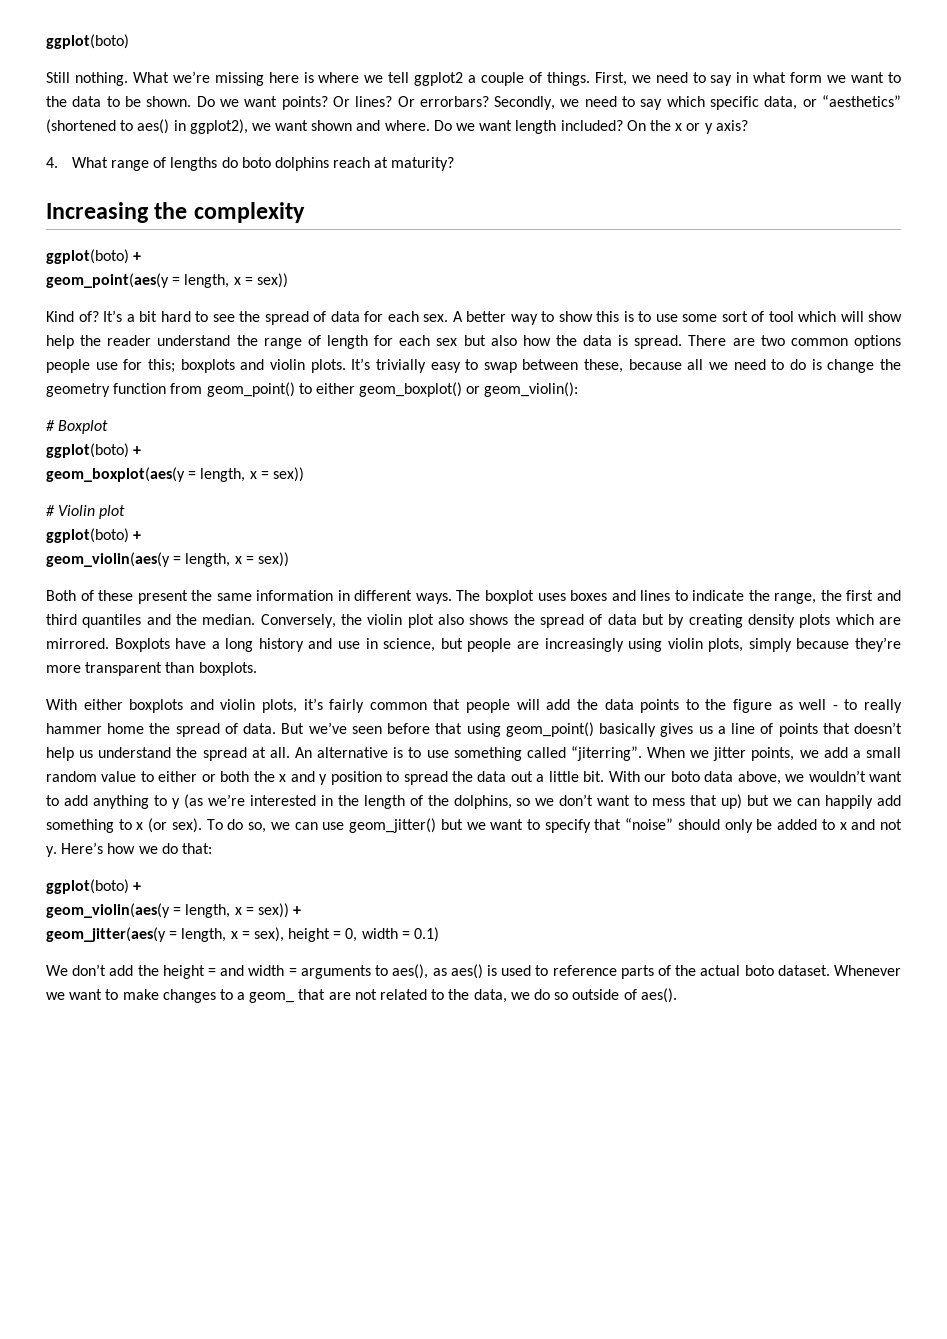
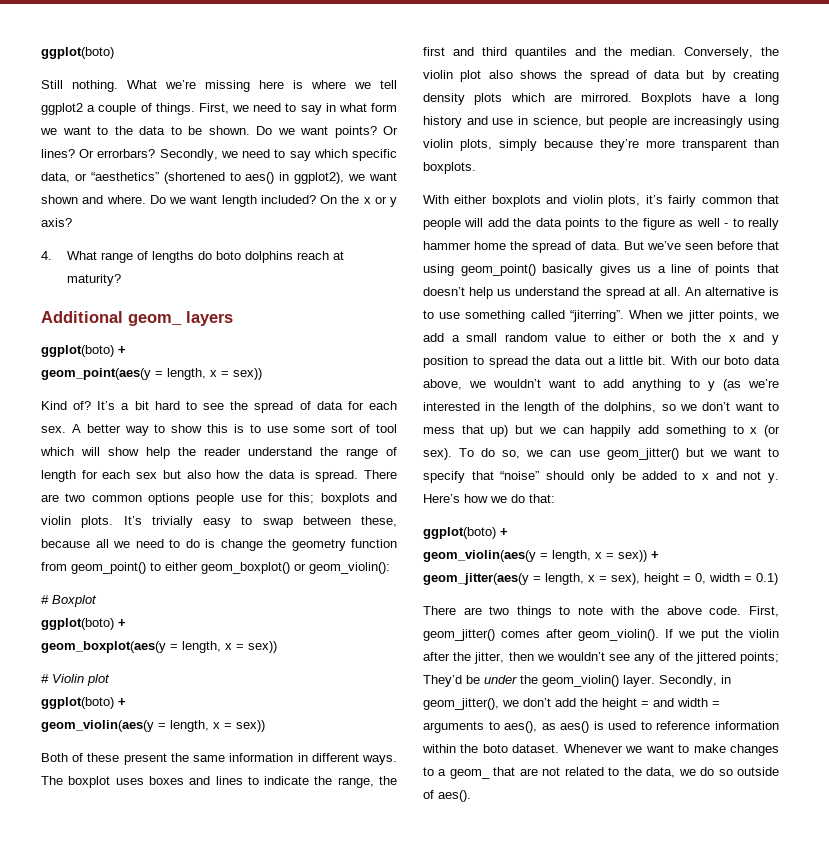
[46,202,305,223] Increasing the complexity -> [41,311,233,326] Additional geom_ layers
[46,965,68,976] We -> [423,606,779,618] [423,629,779,641] [423,652,779,664] [423,675,731,687] [423,698,519,710] There are two things to note with the above code. First, geom_jitter() comes after geom_violin(). If we put the violin after the jitter, then we wouldn’t see any of the jittered points; They’d be under the geom_violin() layer. Secondly, in geom_jitter(), we
[620,965,741,979] parts of the actual -> [715,721,779,730] [422,744,479,753] information within the

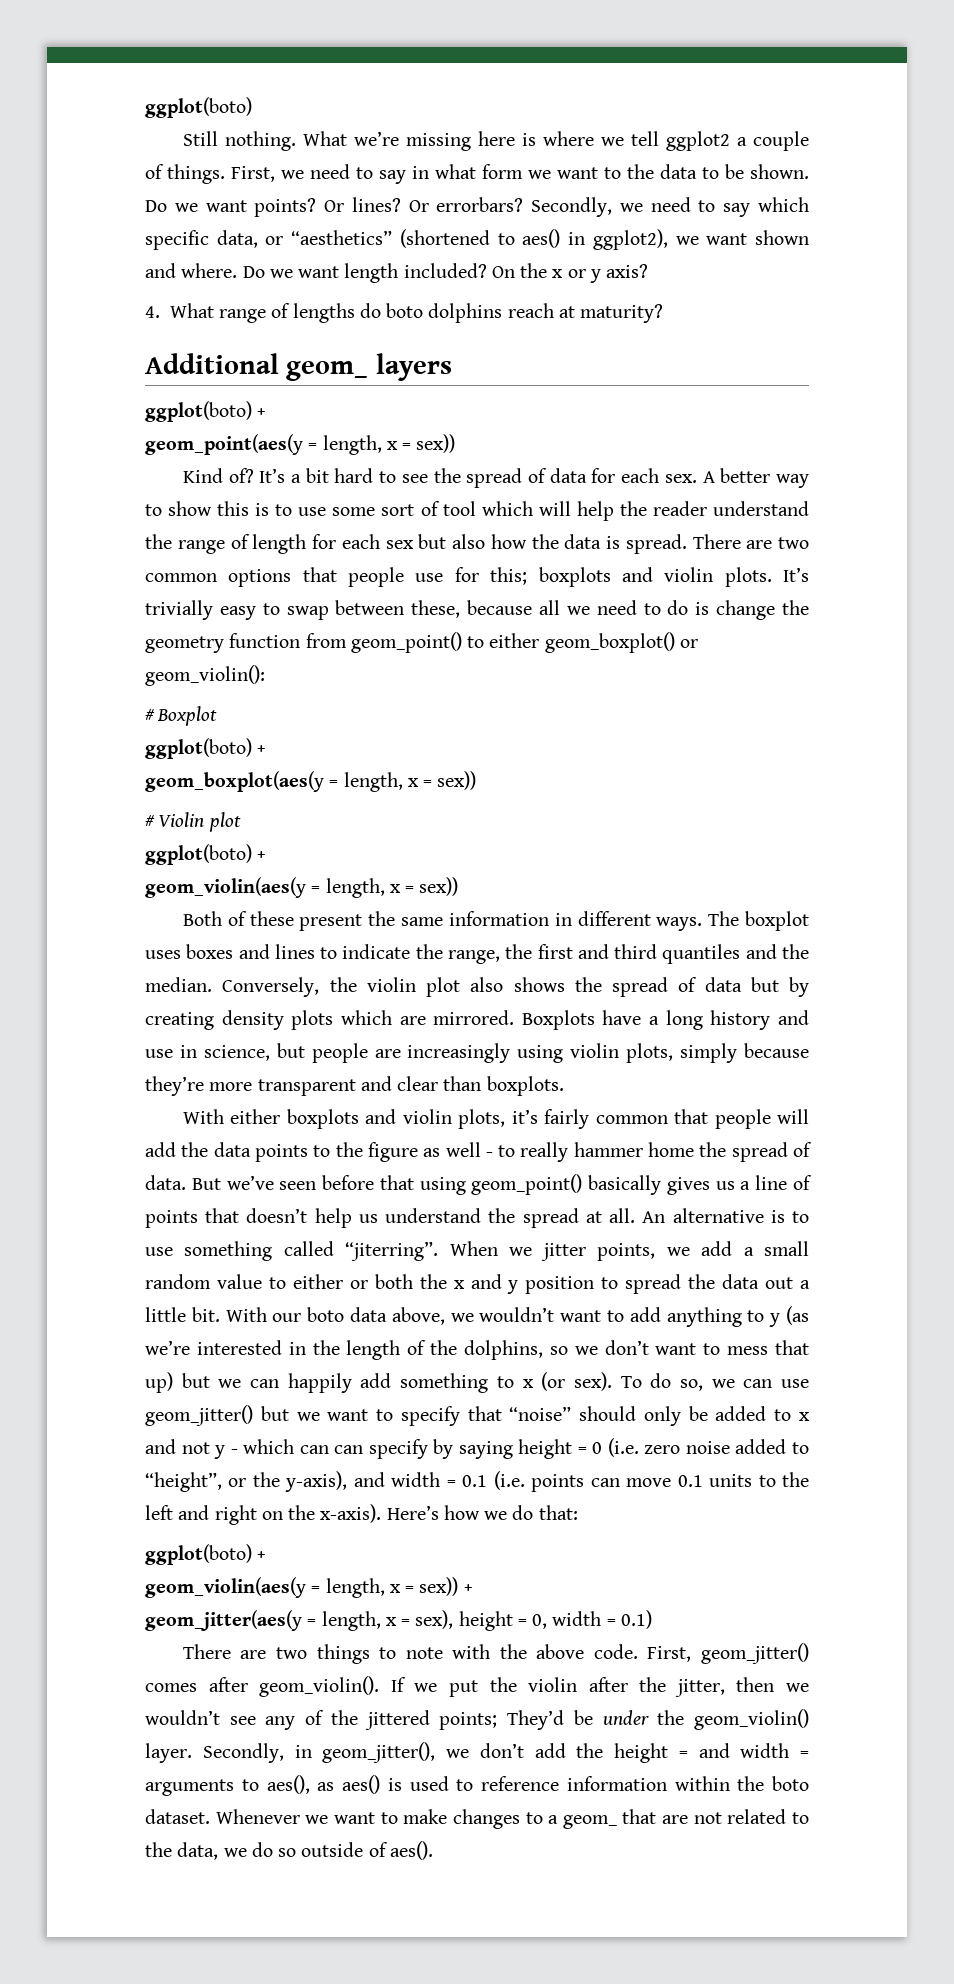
[108,447,139,456] show -> (571, 508) none
(190, 499) none -> [302,567,337,582] that
(747, 145) none -> [360,1076,439,1091] and clear
[768,473,779,483] y. -> [214,1438,809,1459] [145,1471,809,1492] [145,1504,382,1525] y - which can can specify by saying height = 0 (i.e. zero noise added to “height”, or the y-axis), and width = 0.1 (i.e. points can move 0.1 units to the left and right on the x-axis).

